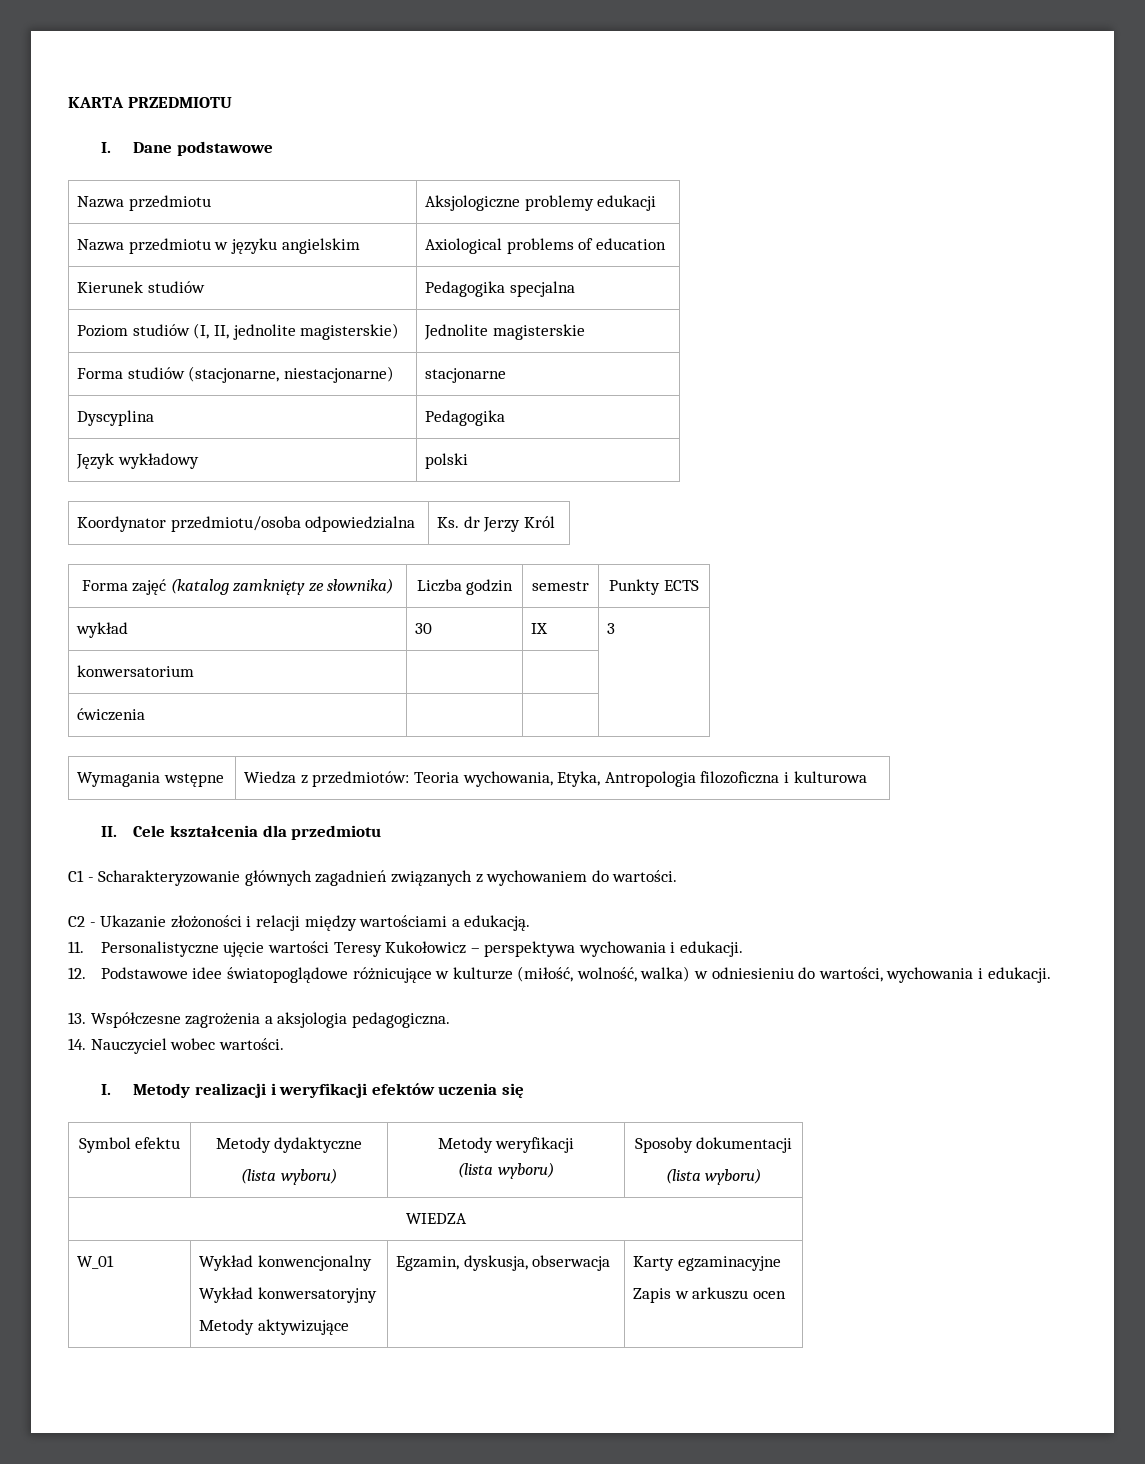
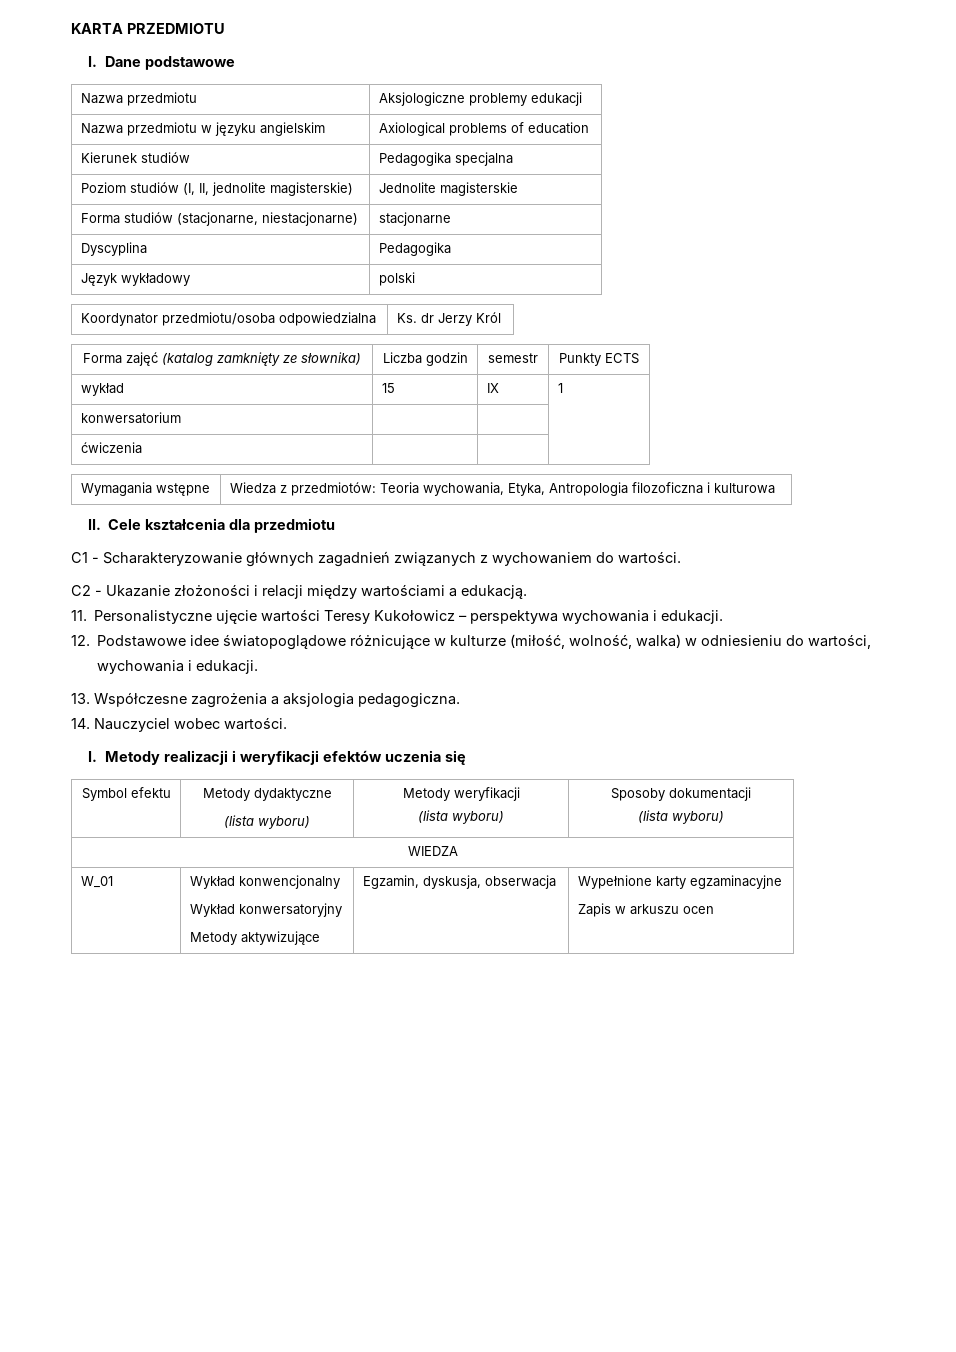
[415,623,433,634] 30 -> [381,383,395,393] 15
[607,623,616,634] 3 -> [557,383,563,393] 1
[633,1256,675,1271] Karty -> [577,875,686,889] Wypełnione karty

